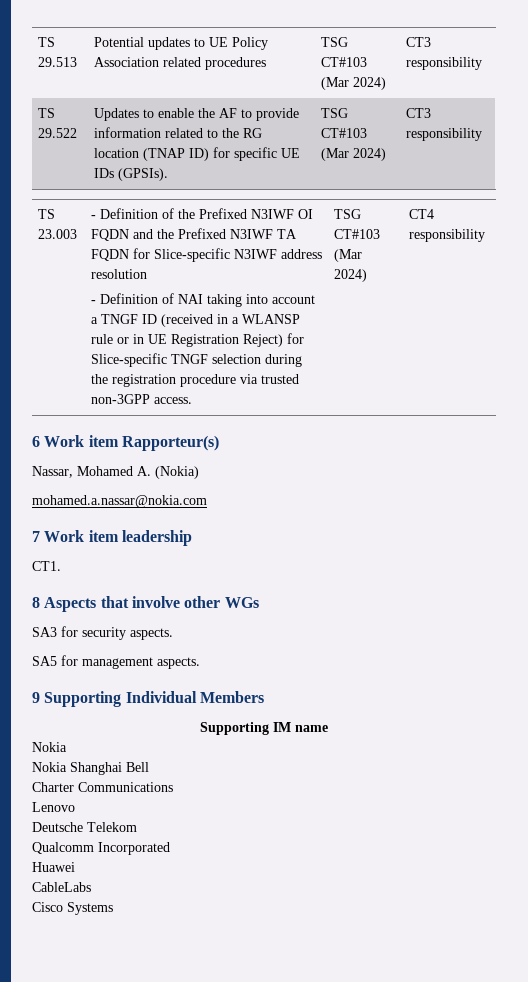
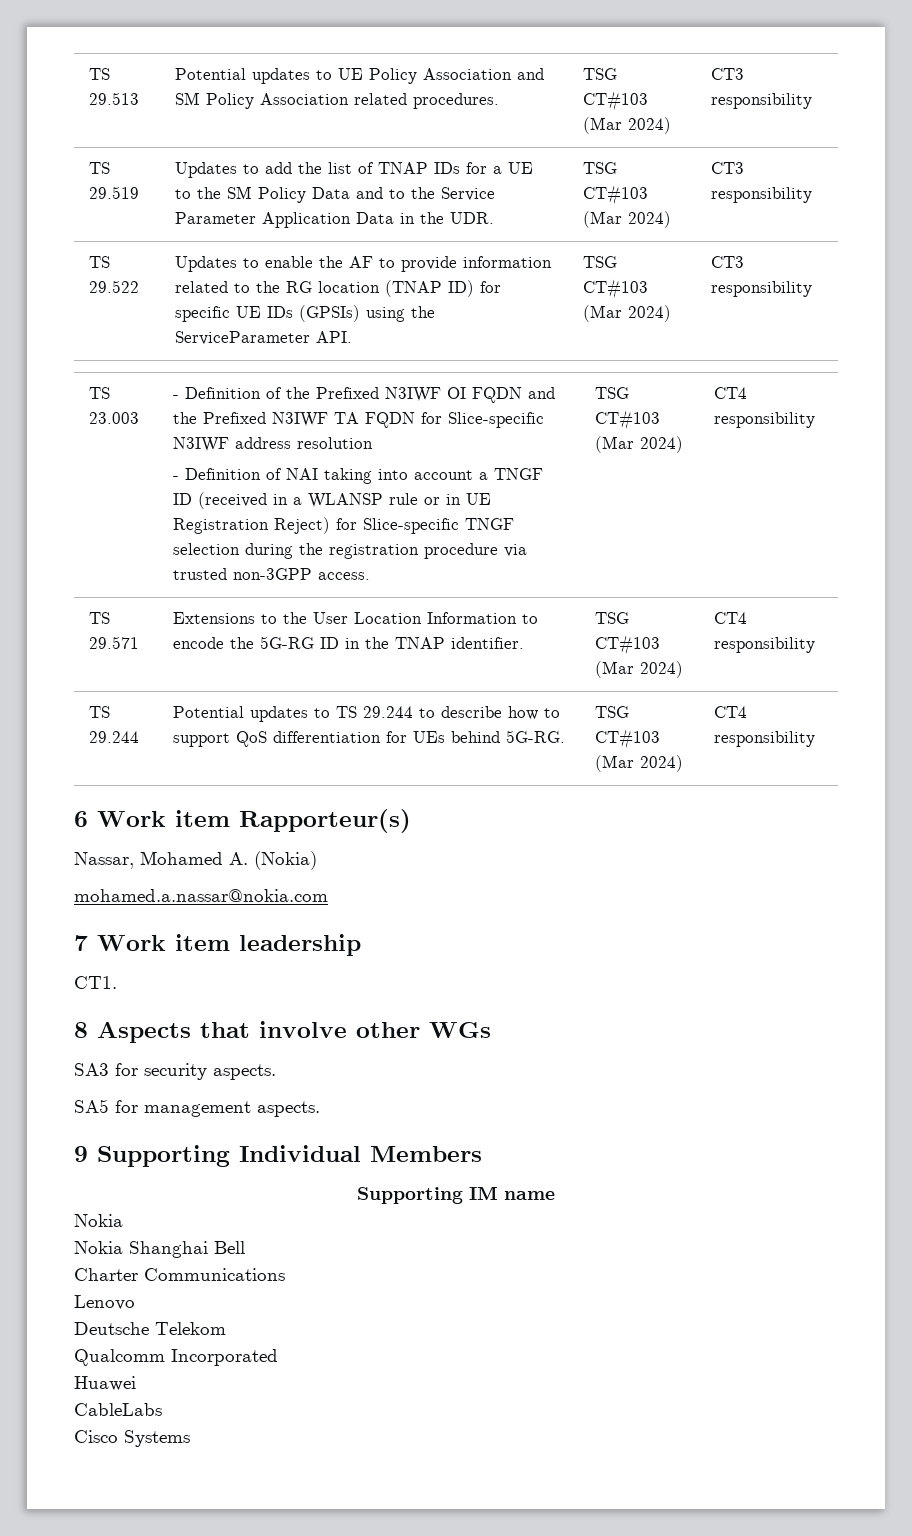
[163,57,267,70] related procedures -> [517,68,545,80] [175,92,500,109] [583,68,618,80] [583,91,649,111] [583,117,672,134] [711,68,745,80] [711,93,813,109] [89,162,111,174] [89,186,140,199] [175,162,534,178] [175,186,496,203] [175,212,495,228] and SM Policy Association related procedures. | TSG CT#103 (Mar 2024) | CT3 responsibility // TS 29.519 | Updates to add the list of TNAP IDs for a UE to the SM Policy Data and to the Service Parameter Application Data in the UDR.
[118,168,169,181] (GPSIs). -> [299,305,436,322] [175,331,353,345] (GPSIs) using the ServiceParameter API.
(486, 235) none -> [89,612,111,624] [89,636,140,649] [173,612,539,624] [173,636,525,649] [595,612,630,624] [595,635,661,655] [595,661,684,678] [714,612,748,624] [714,637,816,653] [89,706,111,718] [89,731,140,743] [173,706,561,722] [173,730,566,747] [595,706,630,718] [595,729,661,749] [595,755,684,772] [714,706,748,718] [714,731,816,747] // TS 29.571 | Extensions to the User Location Information to encode the 5G-RG ID in the TNAP identifier. | TSG CT#103 (Mar 2024) | CT4 responsibility // TS 29.244 | Potential updates to TS 29.244 to describe how to support QoS differentiation for UEs behind 5G-RG. | TSG CT#103 (Mar 2024) | CT4 responsibility

